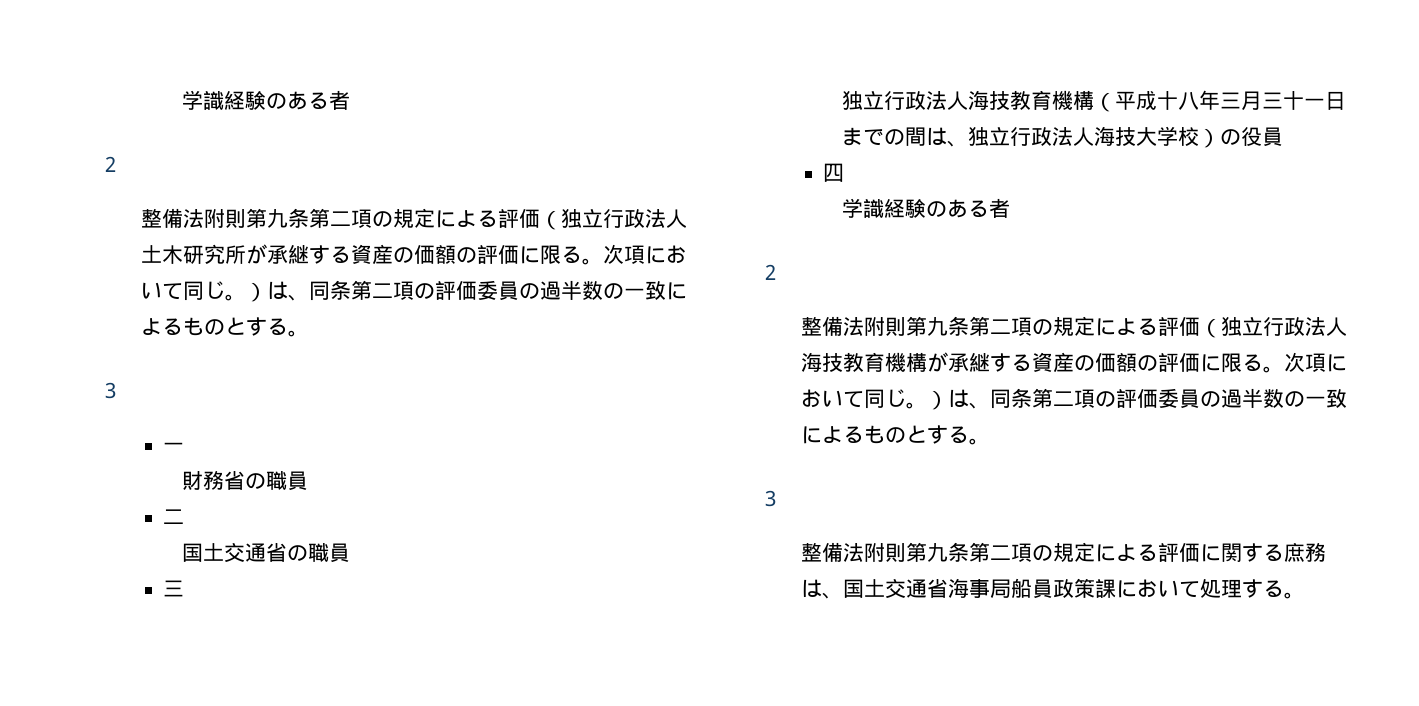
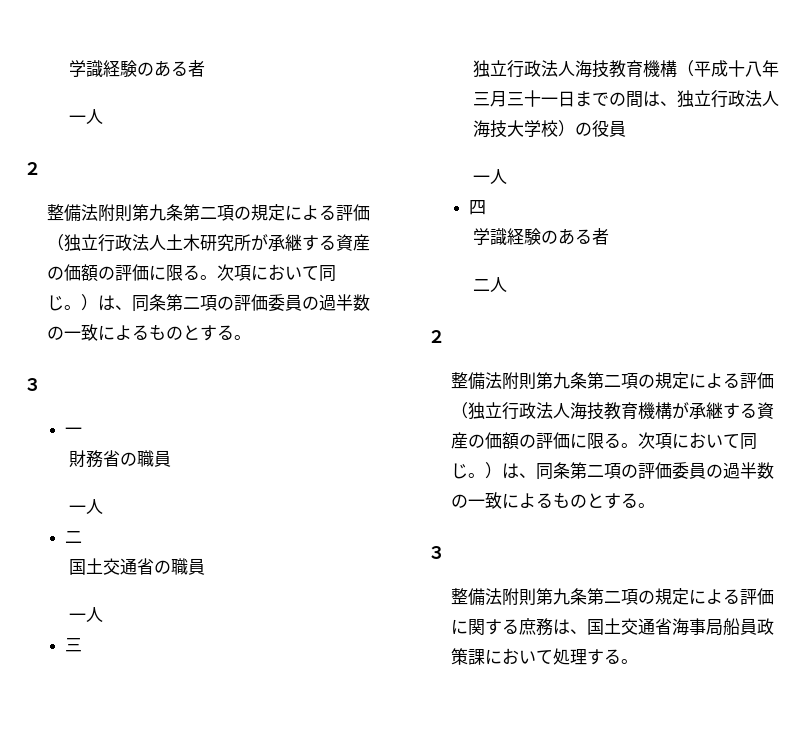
[181,90,350,110] 学識経験のある者 -> [69,60,206,78] [69,109,104,124] 学識経験のある者 // 一人
(308, 481) none -> [69,499,104,514] // 一人
(350, 553) none -> [69,607,104,622] // 一人
(1283, 137) none -> [473,169,508,184] // 一人
(1010, 208) none -> [473,277,508,292] // 二人

